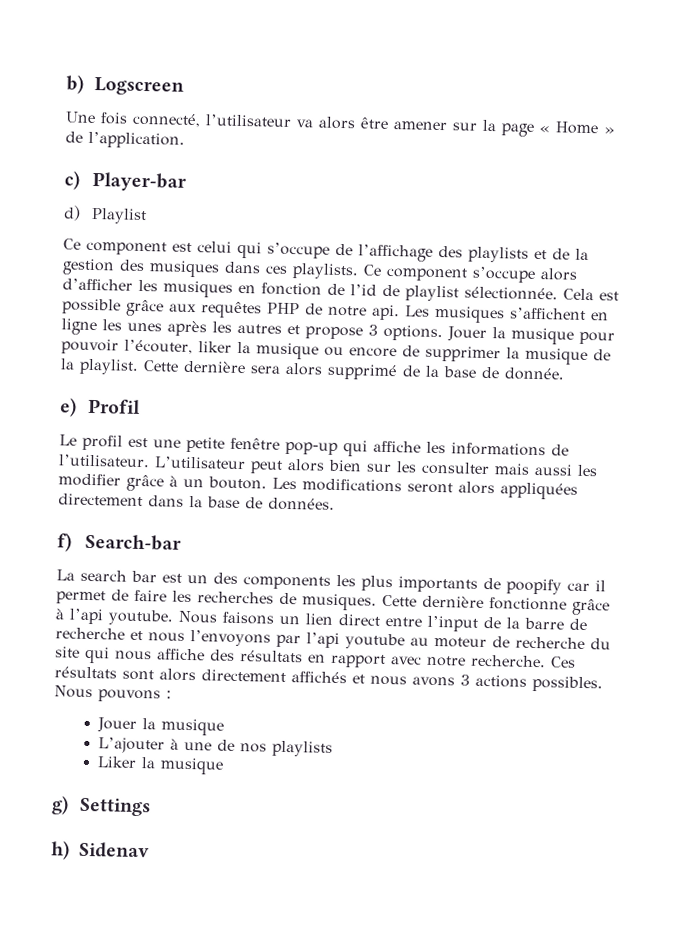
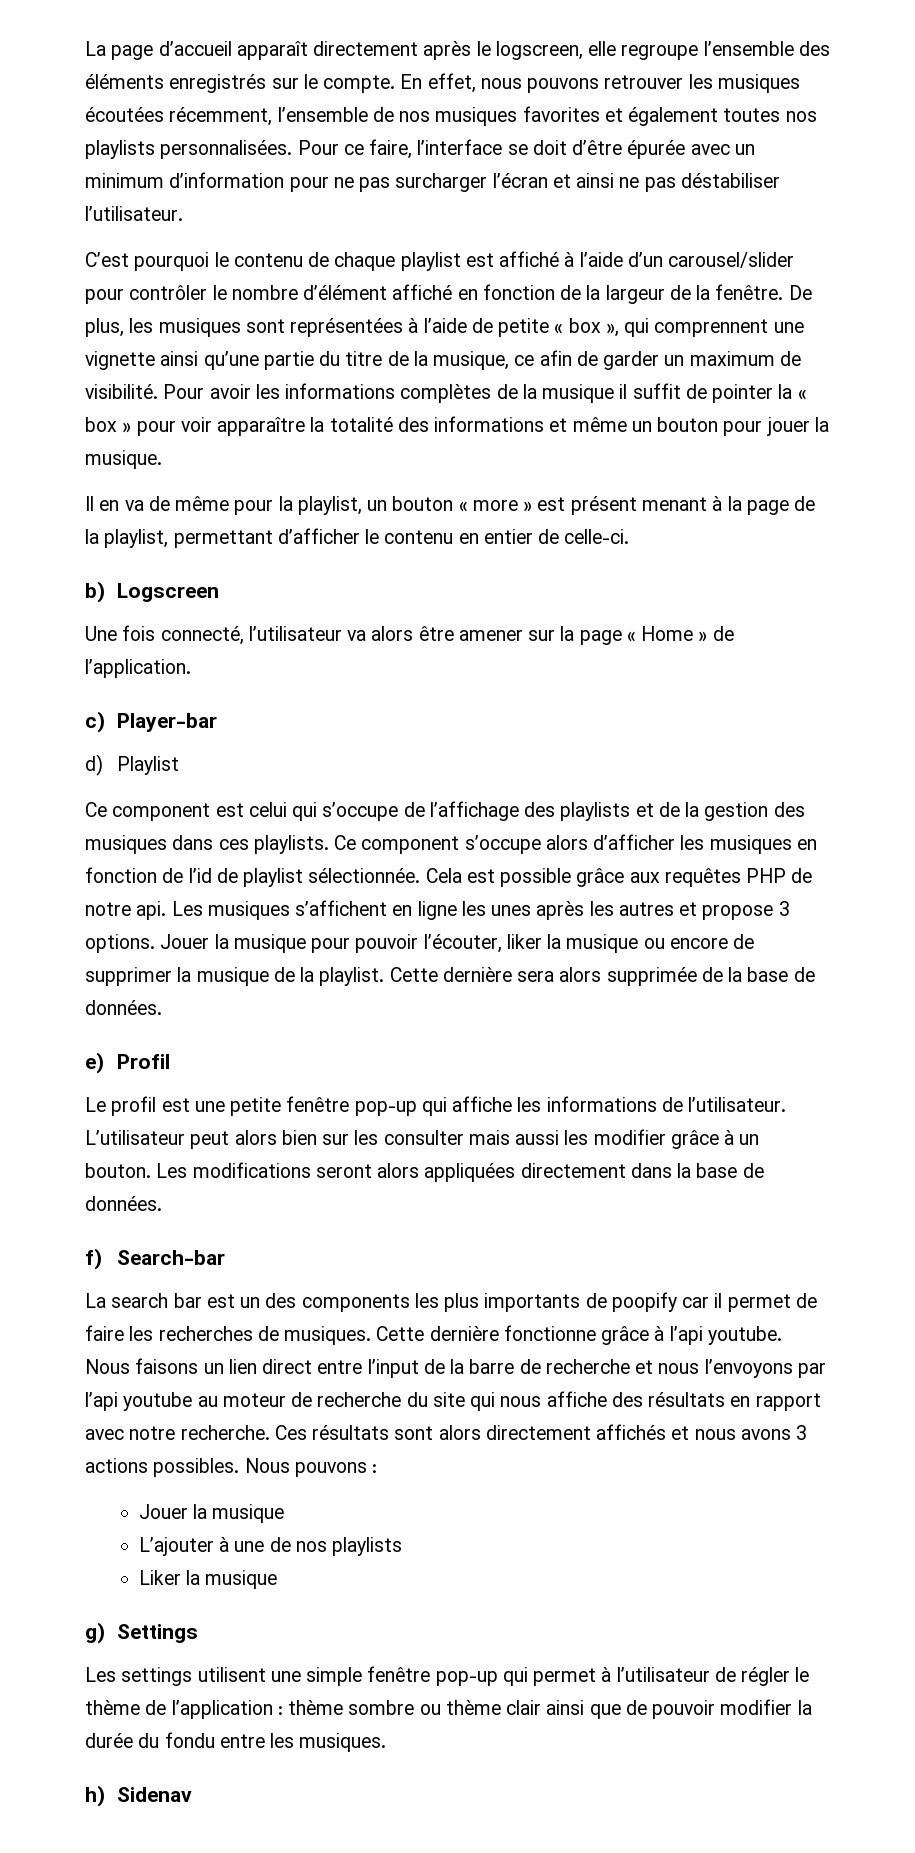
(66, 84) none -> [85,41,830,60] [85,73,800,93] [85,106,817,126] [85,139,755,159] [85,172,780,192] [85,206,183,221] [85,251,795,271] [85,284,812,304] [85,318,804,337] [85,350,801,370] [85,383,807,403] [85,416,829,436] [85,450,162,469] [85,496,816,515] [85,528,630,548] La page d’accueil apparaît directement après le logscreen, elle regroupe l’ensemble des éléments enregistrés sur le compte. En effet, nous pouvons retrouver les musiques écoutées récemment, l’ensemble de nos musiques favorites et également toutes nos playlists personnalisées. Pour ce faire, l’interface se doit d’être épurée avec un minimum d’information pour ne pas surcharger l’écran et ainsi ne pas déstabiliser l’utilisateur. // C’est pourquoi le contenu de chaque playlist est affiché à l’aide d’un carousel/slider pour contrôler le nombre d’élément affiché en fonction de la largeur de la fenêtre. De plus, les musiques sont représentées à l’aide de petite « box », qui comprennent une vignette ainsi qu’une partie du titre de la musique, ce afin de garder un maximum de visibilité. Pour avoir les informations complètes de la musique il suffit de pointer la « box » pour voir apparaître la totalité des informations et même un bouton pour jouer la musique. // Il en va de même pour la playlist, un bouton « more » est présent menant à la page de la playlist, permettant d’afficher le contenu en entier de celle-ci. //
[327,363,398,381] supprimé -> [606,967,697,986] supprimée
[504,367,565,381] donnée. -> [85,1000,162,1015] données.
(151, 807) none -> [85,1666,810,1686] [85,1699,812,1719] [85,1732,387,1752] // Les settings utilisent une simple fenêtre pop-up qui permet à l’utilisateur de régler le thème de l’application : thème sombre ou thème clair ainsi que de pouvoir modifier la durée du fondu entre les musiques.

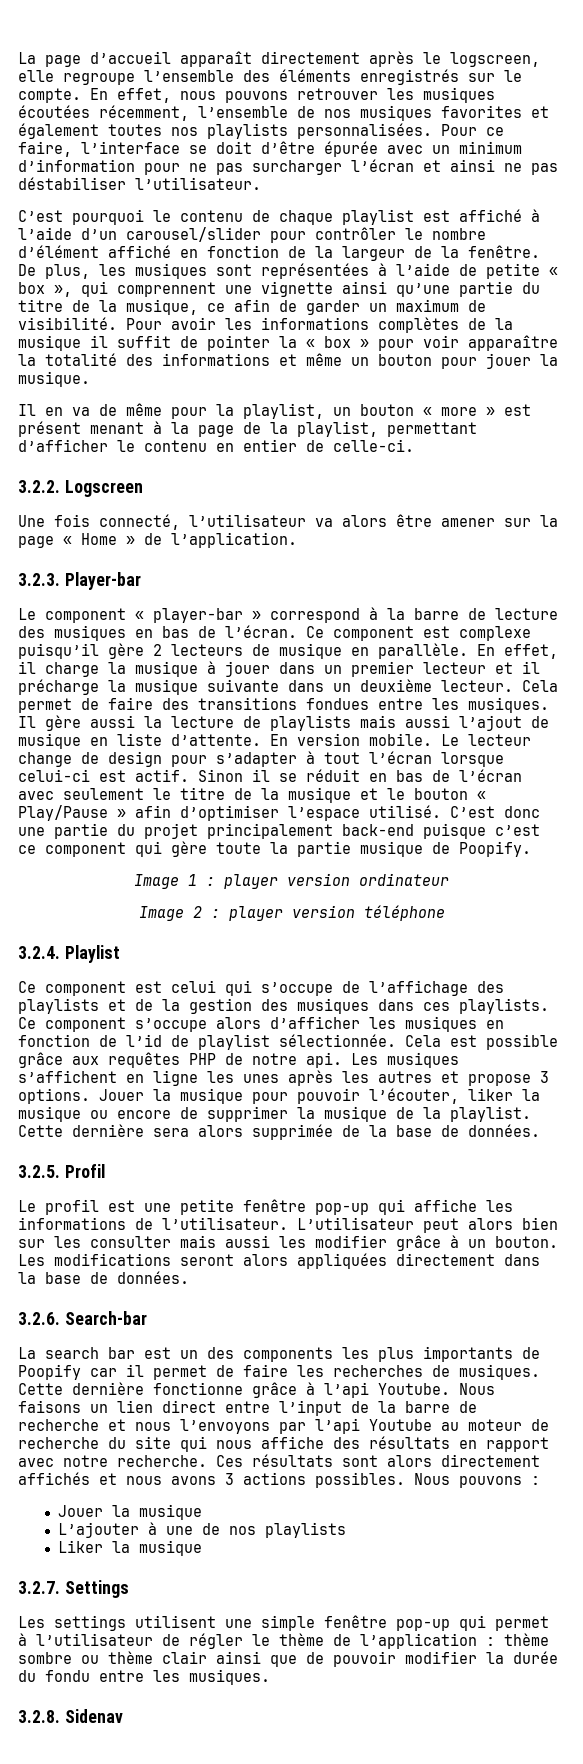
[85,581,105,603] b) -> [18,480,60,493] 3.2.2.
[85,711,105,733] c) -> [18,573,60,586] 3.2.3.
[85,754,103,776] d) -> [18,607,558,623] [18,625,531,641] [18,643,558,659] [18,661,540,677] [18,679,558,695] [18,697,549,713] [18,715,549,731] [18,733,531,749] [18,751,504,767] [18,769,522,782] [18,787,486,803] [18,805,540,821] [18,823,540,839] [18,841,531,857] [134,873,449,889] [138,905,445,921] [18,946,60,959] Le component « player-bar » correspond à la barre de lecture des musiques en bas de l’écran. Ce component est complexe puisqu’il gère 2 lecteurs de musique en parallèle. En effet, il charge la musique à jouer dans un premier lecteur et il précharge la musique suivante dans un deuxième lecteur. Cela permet de faire des transitions fondues entre les musiques. Il gère aussi la lecture de playlists mais aussi l’ajout de musique en liste d’attente. En version mobile. Le lecteur change de design pour s’adapter à tout l’écran lorsque celui-ci est actif. Sinon il se réduit en bas de l’écran avec seulement le titre de la musique et le bouton « Play/Pause » afin d’optimiser l’espace utilisé. C’est donc une partie du projet principalement back-end puisque c’est ce component qui gère toute la partie musique de Poopify. // Image 1 : player version ordinateur // Image 2 : player version téléphone // 3.2.4.
[85,1052,104,1074] e) -> [18,1165,60,1178] 3.2.5.
[85,1248,102,1270] f) -> [18,1312,60,1325] 3.2.6.
[611,1292,677,1312] poopify -> [18,1364,81,1380] Poopify
[707,1326,782,1345] youtube. -> [378,1383,450,1395] Youtube.
[123,1392,193,1411] youtube -> [369,1419,432,1431] Youtube
[85,1622,105,1644] g) -> [18,1581,60,1594] 3.2.7.
[85,1785,105,1807] h) -> [18,1710,60,1723] 3.2.8.

